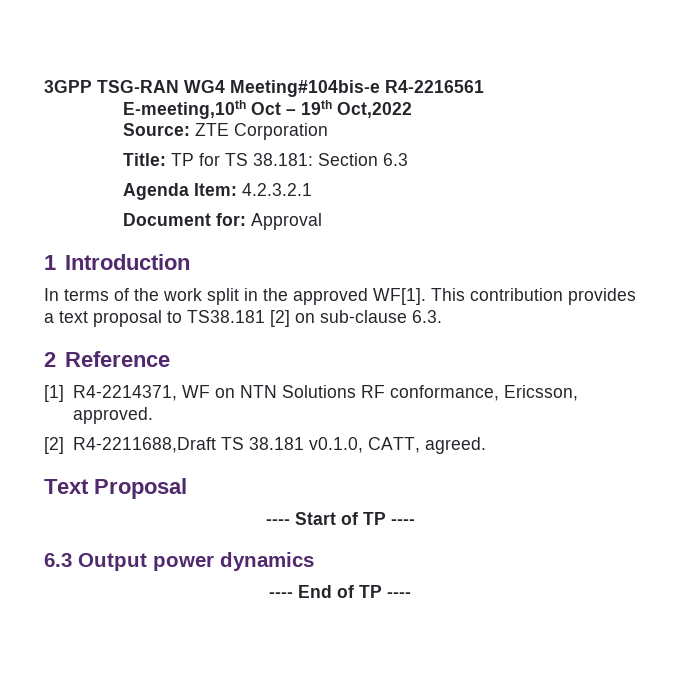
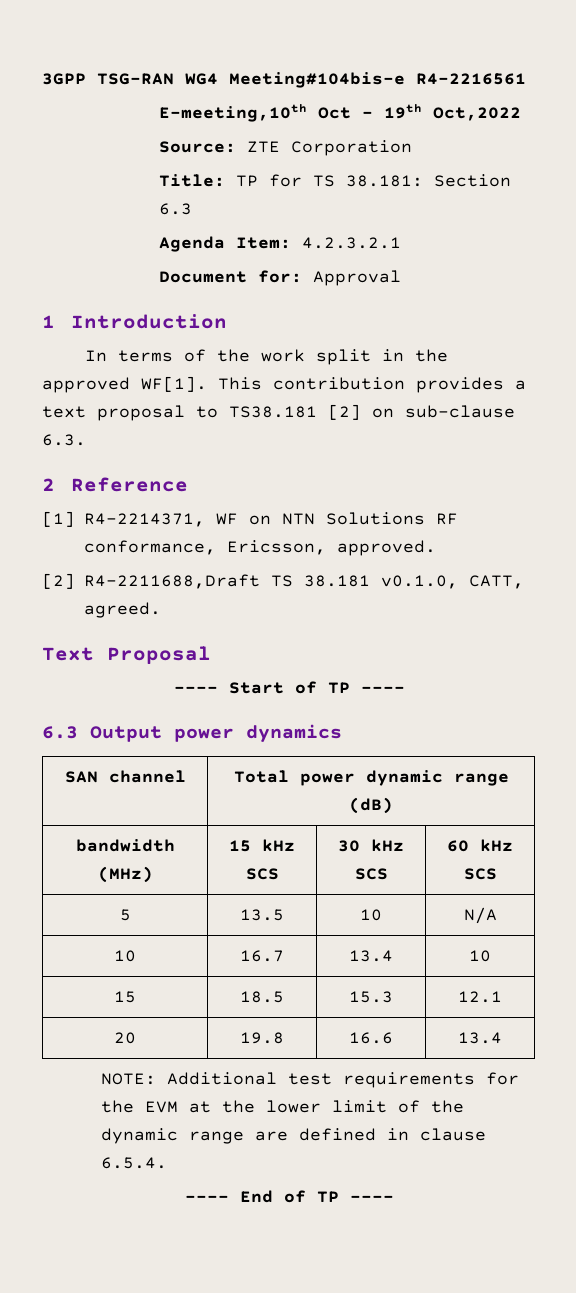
(314, 561) none -> [64,770,186,783] [233,770,509,786] [349,797,393,814] [75,839,175,852] [97,866,153,883] [229,839,295,852] [245,868,279,880] [338,839,404,852] [354,868,388,880] [447,839,513,852] [463,868,497,880] [119,909,131,921] [240,909,284,921] [360,909,382,921] [463,907,497,924] [114,950,136,962] [240,950,284,962] [349,950,393,962] [469,950,491,962] [114,991,136,1003] [240,991,284,1003] [349,991,393,1003] [458,991,502,1003] [114,1032,136,1044] [240,1032,284,1044] [349,1032,393,1044] [458,1032,502,1044] [100,1072,519,1088] [100,1100,464,1113] [100,1128,486,1144] [100,1157,167,1169] // SAN channel | Total power dynamic range (dB) // bandwidth (MHz) | 15 kHz SCS | 30 kHz SCS | 60 kHz SCS // 5 | 13.5 | 10 | N/A // 10 | 16.7 | 13.4 | 10 // 15 | 18.5 | 15.3 | 12.1 // 20 | 19.8 | 16.6 | 13.4 // NOTE: Additional test requirements for the EVM at the lower limit of the dynamic range are defined in clause 6.5.4.

